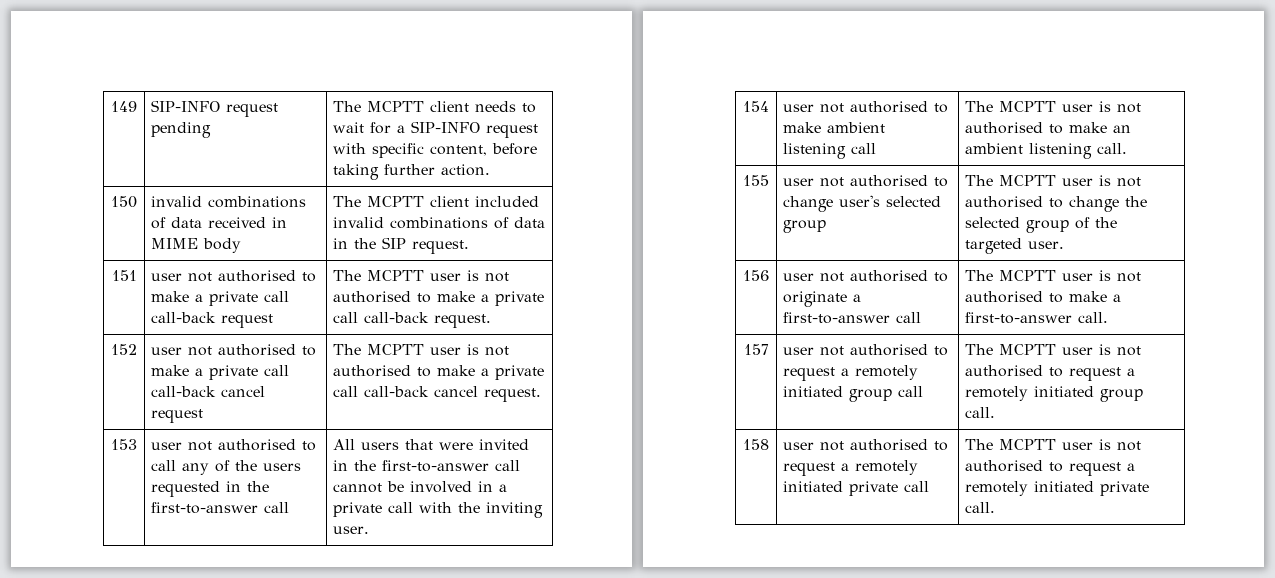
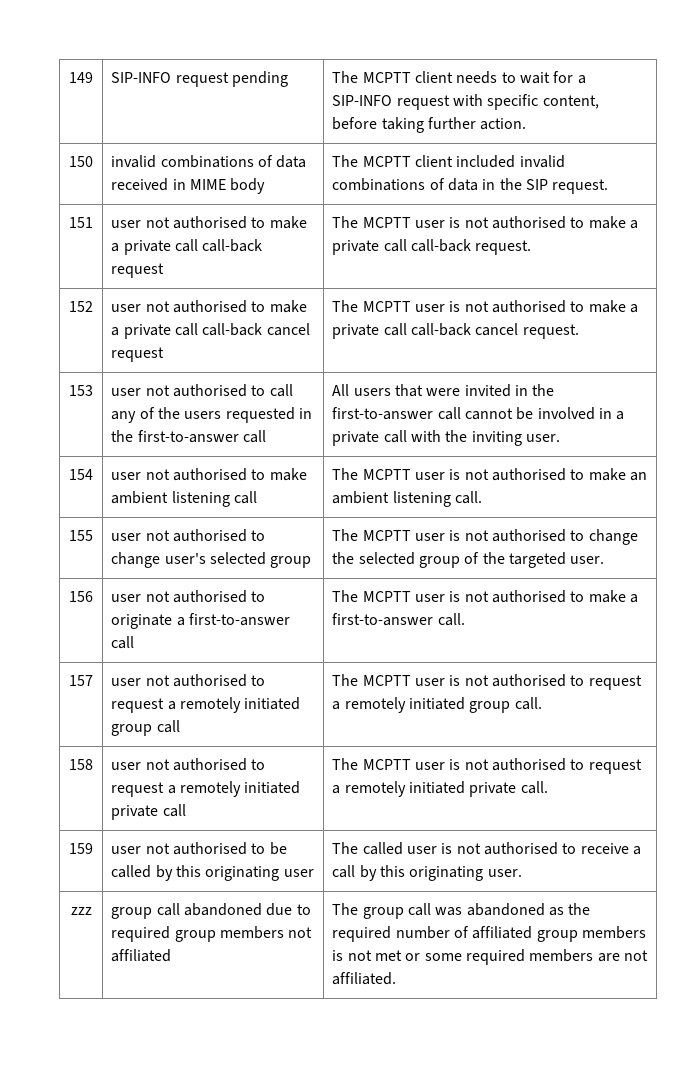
(996, 507) none -> [69,843,93,854] [111,842,287,855] [111,865,314,881] [332,842,641,855] [332,865,522,881] [70,907,92,915] [111,903,311,919] [111,926,313,942] [111,949,172,962] [332,903,591,919] [332,926,646,942] [332,949,648,965] [332,972,397,985] // 159 | user not authorised to be called by this originating user | The called user is not authorised to receive a call by this originating user. // zzz | group call abandoned due to required group members not affiliated | The group call was abandoned as the required number of affiliated group members is not met or some required members are not affiliated.

